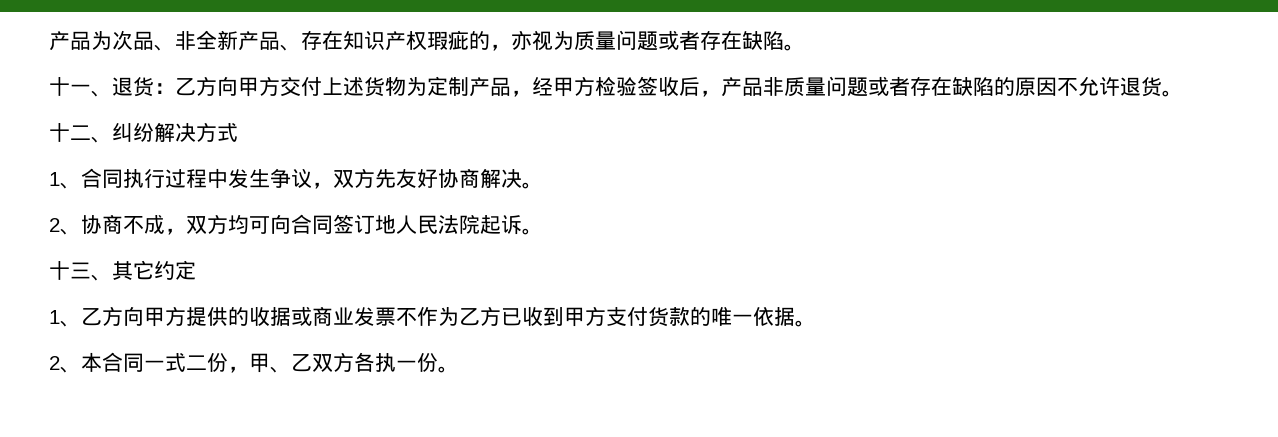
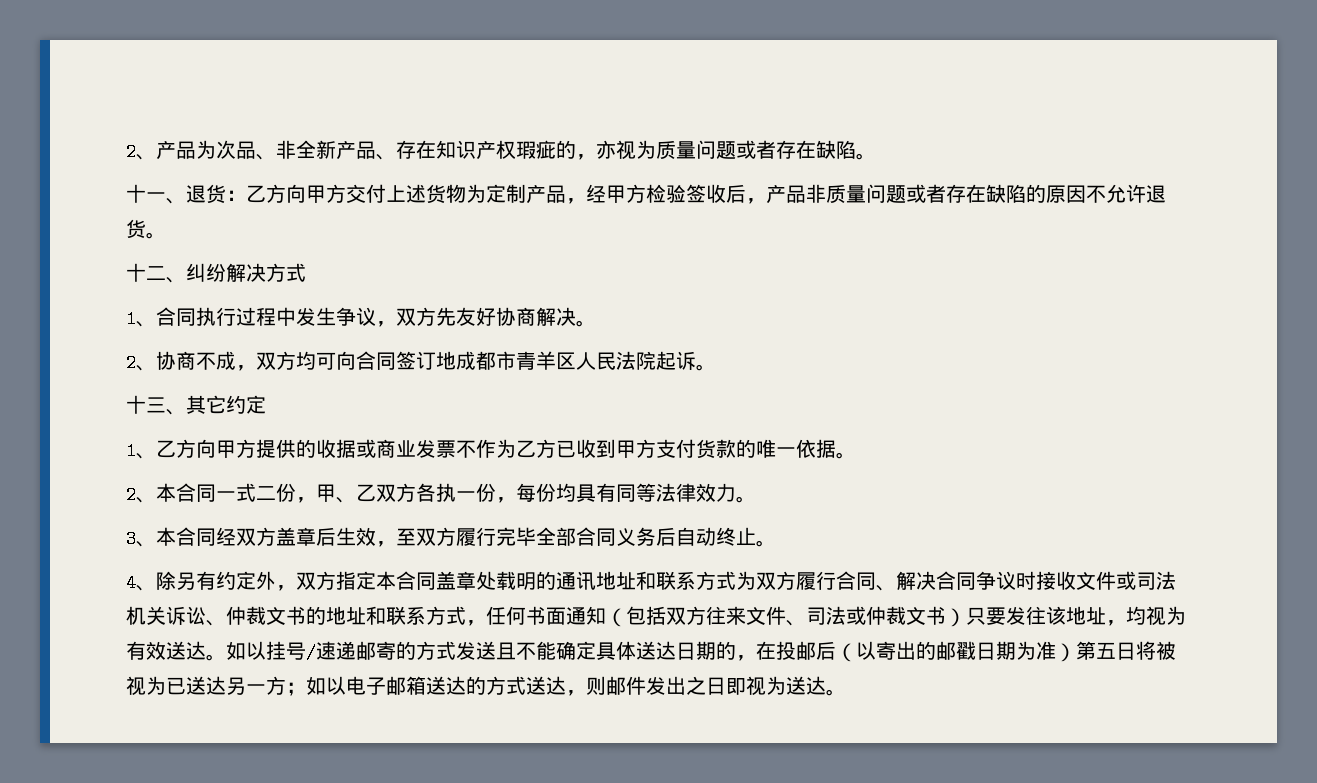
(49, 41) none -> [126,143,156,161] 2、
(396, 224) none -> [456,351,576,370] 成都市青羊区
(438, 362) none -> [496,483,756,503] [126,527,776,548] [126,571,1176,592] [126,606,1186,627] [126,641,1176,662] [126,676,826,696] ，每份均具有同等法律效力。 // 3、本合同经双方盖章后生效，至双方履行完毕全部合同义务后自动终止。 // 4、除另有约定外，双方指定本合同盖章处载明的通讯地址和联系方式为双方履行合同、解决合同争议时接收文件或司法机关诉讼、仲裁文书的地址和联系方式，任何书面通知（包括双方往来文件、司法或仲裁文书）只要发往该地址，均视为有效送达。如以挂号/速递邮寄的方式发送且不能确定具体送达日期的，在投邮后（以寄出的邮戳日期为准）第五日将被视为已送达另一方；如以电子邮箱送达的方式送达，则邮件发出之日即视为送达

